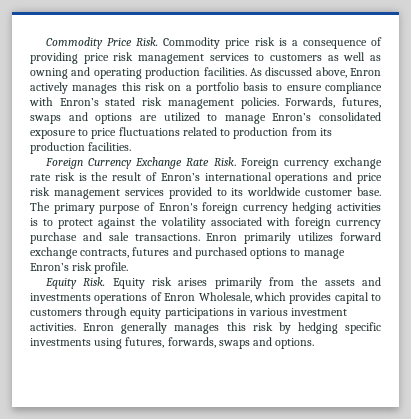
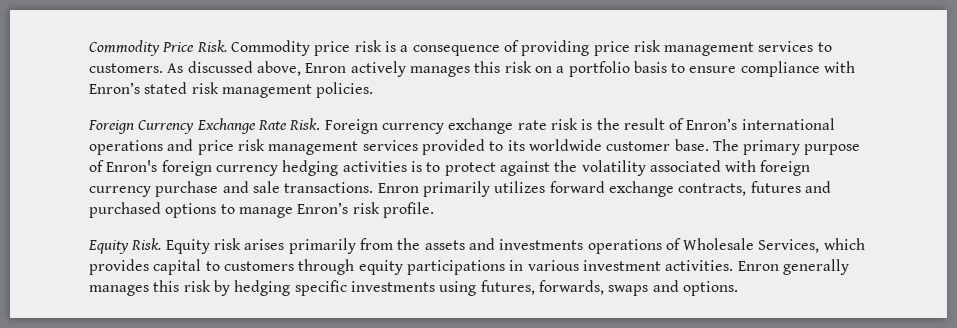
[269,52,381,61] [30,67,247,79] customers as well as owning and operating production facilities. -> [89,63,163,73] customers.
[285,97,382,108] [30,112,381,124] [30,127,332,139] [30,142,132,154] Forwards, futures, swaps and options are utilized to manage Enron’s consolidated exposure to price fluctuations related to production from its production facilities. -> (374, 90) none
[164,292,252,303] Enron Wholesale, -> [683,238,820,253] Wholesale Services,

